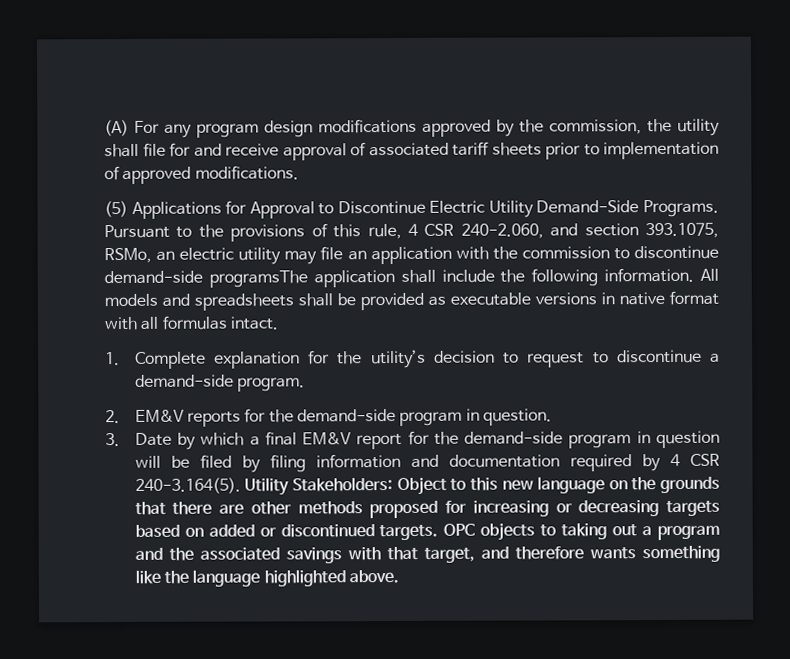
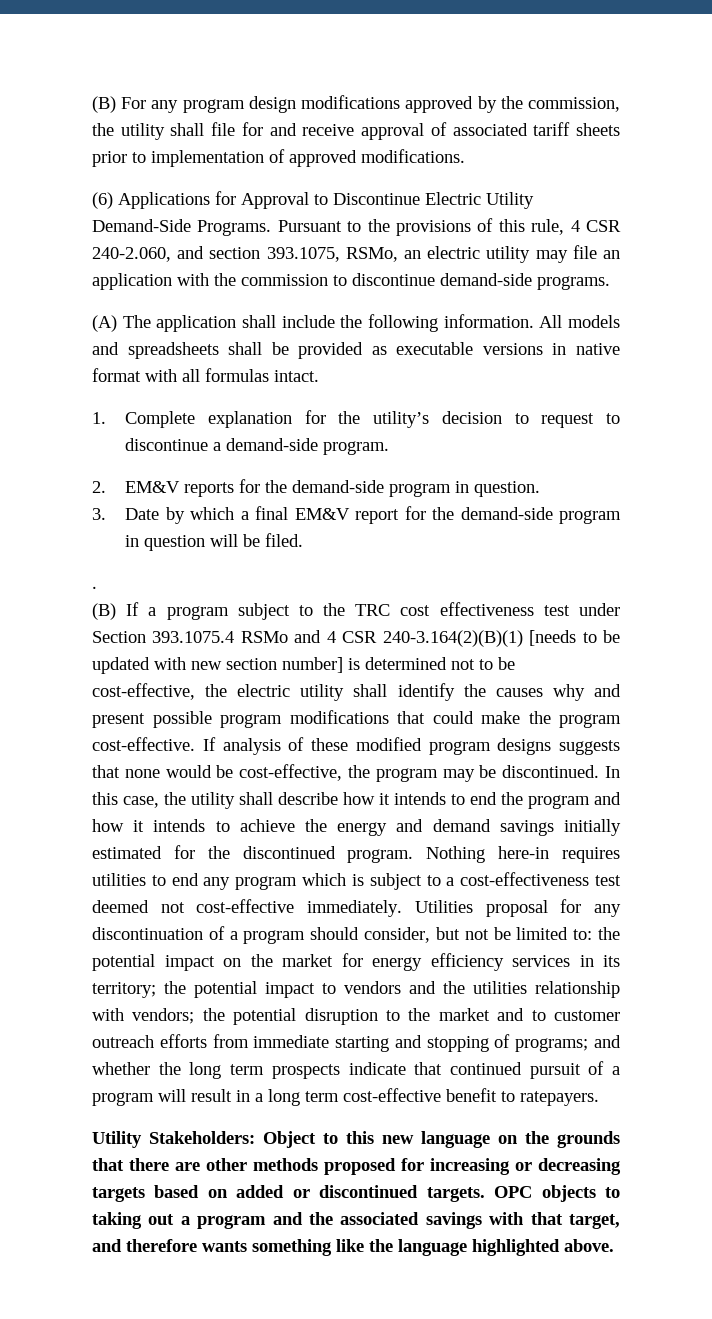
[104,119,129,137] (A) -> [92,96,116,113] (B)
[104,200,128,218] (5) -> [92,192,113,209] (6)
[208,270,308,288] programsThe -> [537,276,610,290] [92,315,151,332] programs. // (A) The
[199,453,720,473] [134,477,241,494] filed by filing information and documentation required by 4 CSR 240-3.164(5). -> [265,533,304,547] [92,586,97,589] [92,602,620,620] [92,630,621,647] [92,657,515,674] [92,683,621,701] [92,710,621,728] [92,737,620,755] [92,764,620,782] [92,792,621,809] [92,819,621,836] [92,845,620,863] [92,872,621,890] [92,899,621,917] [92,926,620,944] [92,953,620,971] [92,981,620,998] [92,1008,620,1025] [92,1034,621,1052] [92,1061,620,1079] [92,1088,599,1106] filed. // . // (B) If a program subject to the TRC cost effectiveness test under Section 393.1075.4 RSMo and 4 CSR 240-3.164(2)(B)(1) [needs to be updated with new section number] is determined not to be cost-effective, the electric utility shall identify the causes why and present possible program modifications that could make the program cost-effective. If analysis of these modified program designs suggests that none would be cost-effective, the program may be discontinued. In this case, the utility shall describe how it intends to end the program and how it intends to achieve the energy and demand savings initially estimated for the discontinued program. Nothing here-in requires utilities to end any program which is subject to a cost-effectiveness test deemed not cost-effective immediately. Utilities proposal for any discontinuation of a program should consider, but not be limited to: the potential impact on the market for energy efficiency services in its territory; the potential impact to vendors and the utilities relationship with vendors; the potential disruption to the market and to customer outreach efforts from immediate starting and stopping of programs; and whether the long term prospects indicate that continued pursuit of a program will result in a long term cost-effective benefit to ratepayers. //

